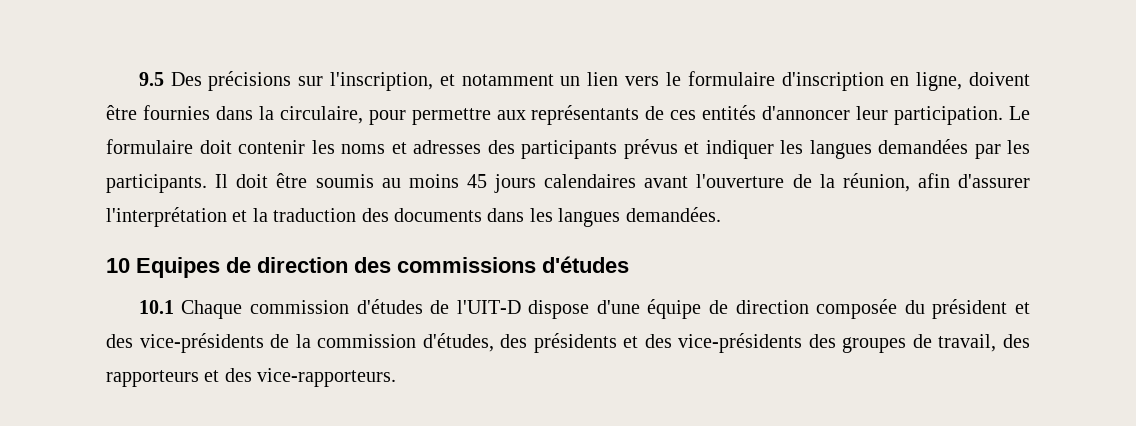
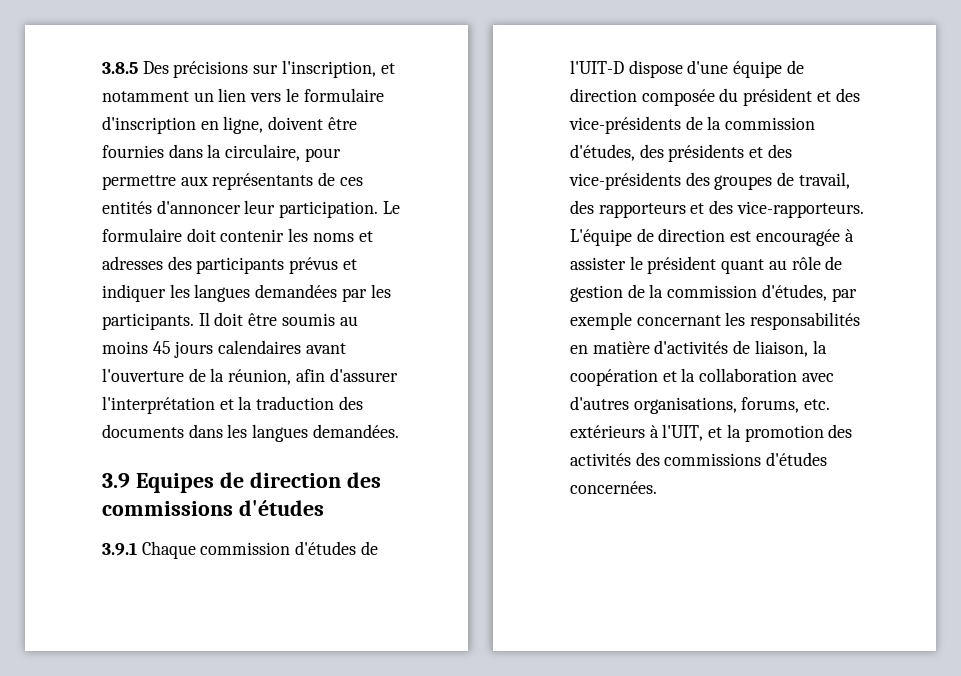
[138,72,164,86] 9.5 -> [102,62,138,74] 3.8.5
[106,258,130,273] 10 -> [102,473,130,488] 3.9
[138,300,174,314] 10.1 -> [102,542,137,556] 3.9.1
(397, 377) none -> [570,228,854,246] [570,256,843,274] [570,284,857,302] [570,312,861,330] [570,340,827,357] [570,368,834,386] [570,396,831,414] [570,424,853,442] [570,452,828,466] [570,481,657,494] L'équipe de direction est encouragée à assister le président quant au rôle de gestion de la commission d'études, par exemple concernant les responsabilités en matière d'activités de liaison, la coopération et la collaboration avec d'autres organisations, forums, etc. extérieurs à l'UIT, et la promotion des activités des commissions d'études concernées.

